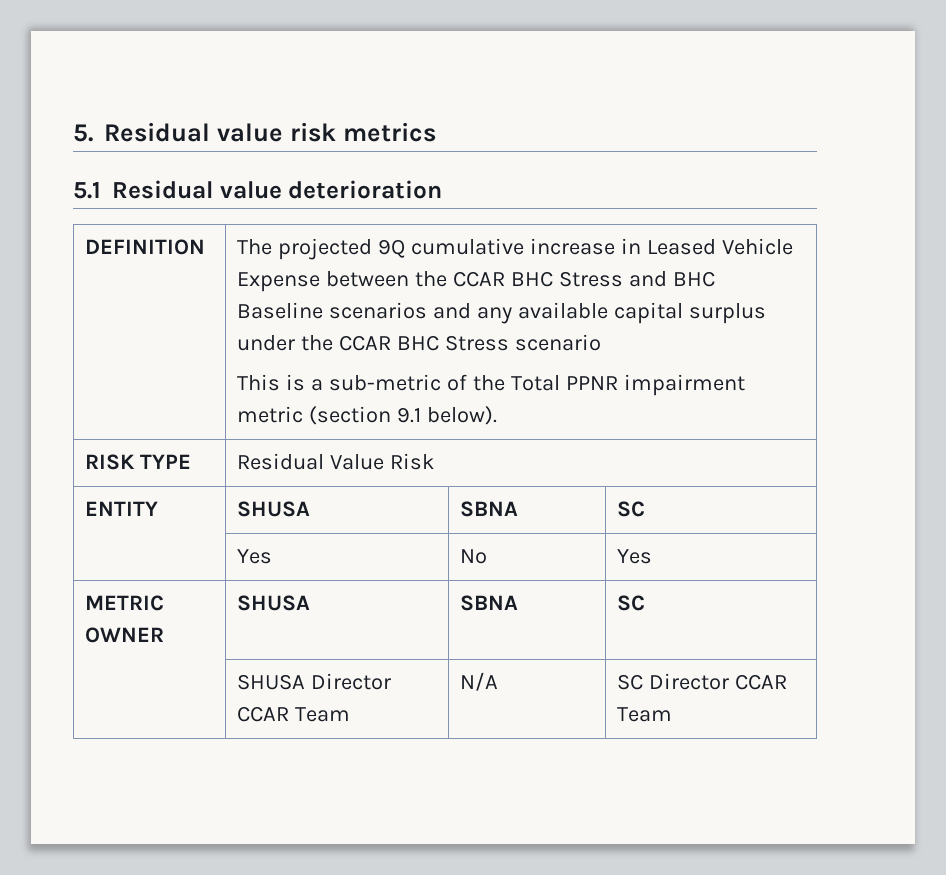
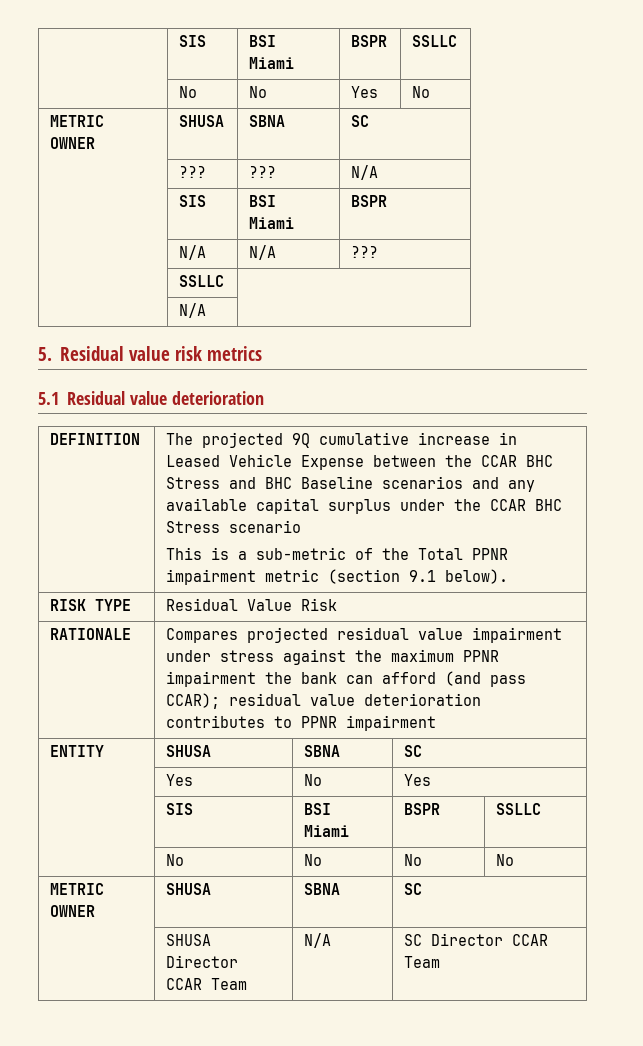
(73, 133) none -> [179,35,207,47] [249,35,277,47] [249,57,295,69] [351,35,388,47] [412,35,458,47] [179,86,198,98] [249,86,268,98] [351,86,379,98] [412,86,431,98] [50,115,105,127] [50,137,96,149] [179,115,225,127] [249,115,286,127] [351,115,370,127] [179,166,207,178] [249,166,277,178] [351,165,379,180] [179,195,207,207] [249,195,277,207] [249,217,295,229] [351,195,388,207] [179,245,207,260] [249,245,277,260] [351,246,379,258] [179,275,225,287] [179,303,207,318] | SIS | BSI Miami | BSPR | SSLLC // | No | No | Yes | No // METRIC OWNER | SHUSA | SBNA | SC // | ??? | ??? | N/A // | SIS | BSI Miami | BSPR // | N/A | N/A | ??? // | SSLLC | // | N/A | //
(434, 461) none -> [50,628,132,640] [166,627,563,643] [166,649,500,665] [166,671,527,687] [166,693,482,709] [166,715,437,731] // RATIONALE | Compares projected residual value impairment under stress against the maximum PPNR impairment the bank can afford (and pass CCAR); residual value deterioration contributes to PPNR impairment
(653, 556) none -> [166,803,194,815] [304,803,332,815] [304,825,350,837] [404,803,441,815] [496,803,542,815] [166,854,185,866] [304,854,323,866] [404,854,423,866] [496,854,515,866] // | SIS | BSI Miami | BSPR | SSLLC // | No | No | No | No

